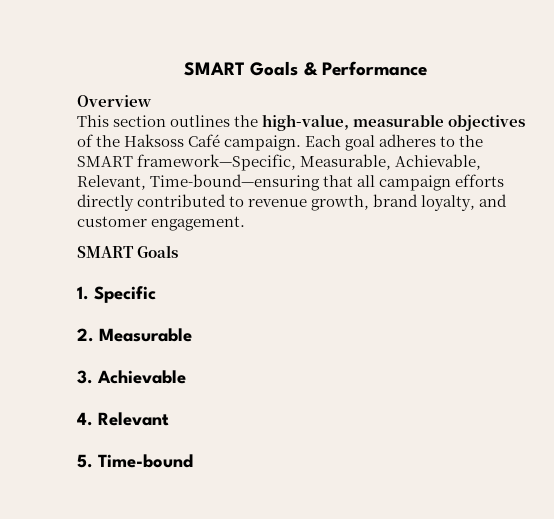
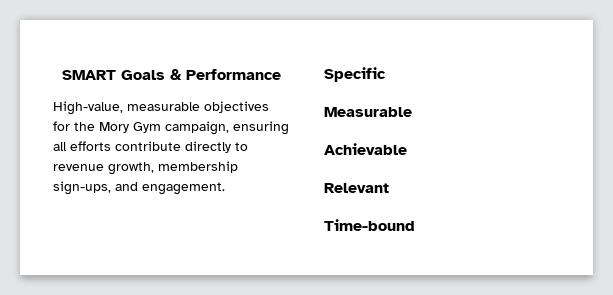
[77,95,152,107] [77,114,526,131] [77,134,484,151] [77,154,482,171] [77,174,505,191] [77,194,508,211] [77,216,246,231] [77,245,179,258] [77,286,89,300] Overview // This section outlines the high-value, measurable objectives of the Haksoss Café campaign. Each goal adheres to the SMART framework—Specific, Measurable, Achievable, Relevant, Time-bound—ensuring that all campaign efforts directly contributed to revenue growth, brand loyalty, and customer engagement. // SMART Goals // 1. -> [53,101,269,115] [53,121,289,135] [53,141,248,153] [53,161,238,175] [53,181,225,195] High-value, measurable objectives for the Mory Gym campaign, ensuring all efforts contribute directly to revenue growth, membership sign-ups, and engagement. //
[77,328,94,342] 2. -> (386, 74) none
[77,370,93,384] 3. -> (412, 112) none
[77,412,93,426] 4. -> (407, 149) none
[77,454,93,468] 5. -> (389, 188) none

